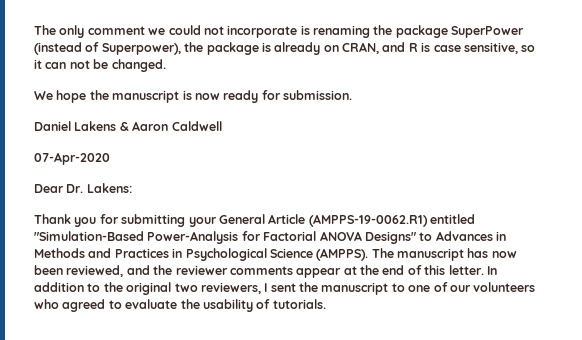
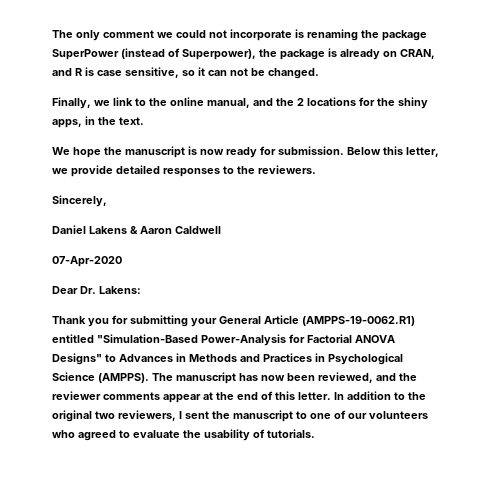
(166, 65) none -> [52,97,428,109] [52,116,144,128] // Finally, we link to the online manual, and the 2 locations for the shiny apps, in the text.
(352, 95) none -> [347,146,439,157] [52,165,316,177] [52,195,107,207] Below this letter, we provide detailed responses to the reviewers. // Sincerely,

